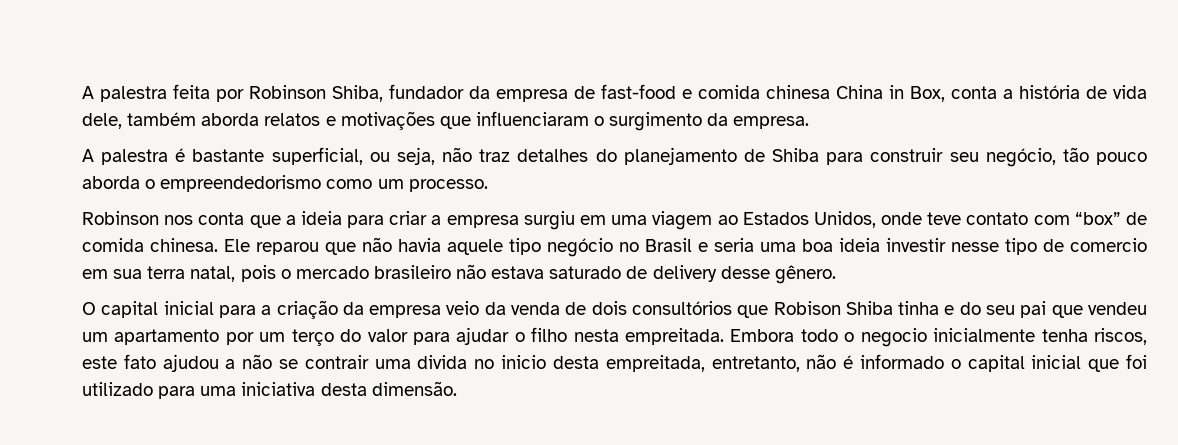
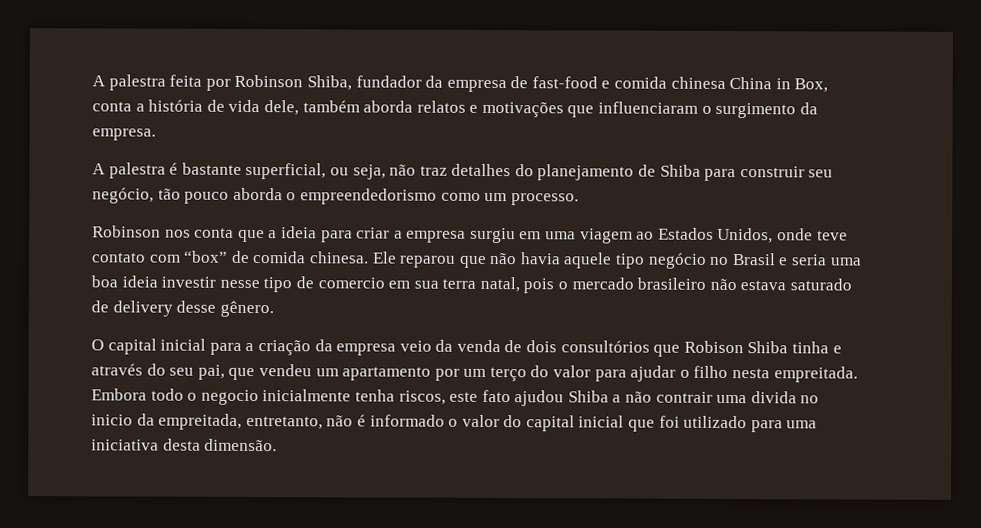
(955, 310) none -> [91,363,143,376] através
[1020,301,1047,318] pai -> [197,364,225,380] pai,
(219, 363) none -> [567,390,609,403] Shiba
[279,359,299,369] se -> (653, 397) none
[552,356,599,369] desta -> [136,413,155,426] da
(961, 364) none -> [461,414,523,428] valor do

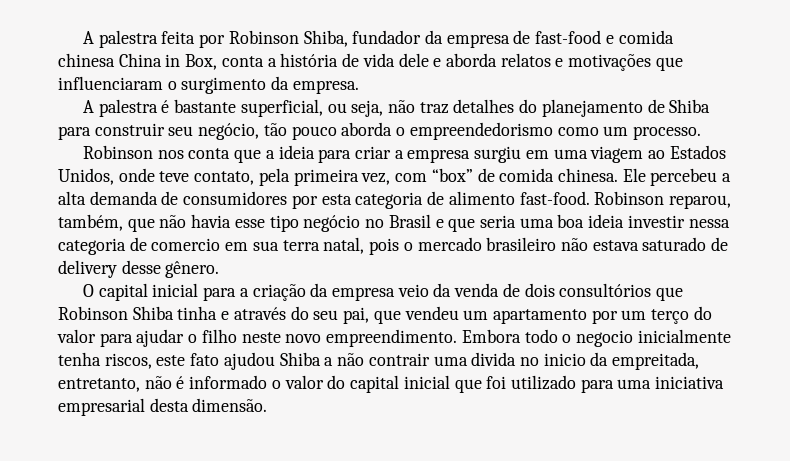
[263,100,360,116] dele, também -> [398,53,442,67] dele e
[92,252,146,263] contato -> [194,168,391,186] contato, pela primeira vez,
[399,255,457,268] reparou -> [650,168,732,186] [58,191,731,209] [58,214,123,231] percebeu a alta demanda de consumidores por esta categoria de alimento fast-food. Robinson reparou, também,
[563,252,613,269] aquele -> [234,219,265,228] esse
(789, 261) none -> [448,218,476,232] que
[219,277,293,293] nesse tipo -> [688,219,730,228] [58,238,126,255] nessa categoria
[683,340,744,354] Robison -> [58,306,128,320] Robinson
[732,366,858,383] nesta empreitada. -> [241,329,458,347] neste novo empreendimento.
(159, 445) none -> [58,398,145,416] empresarial

